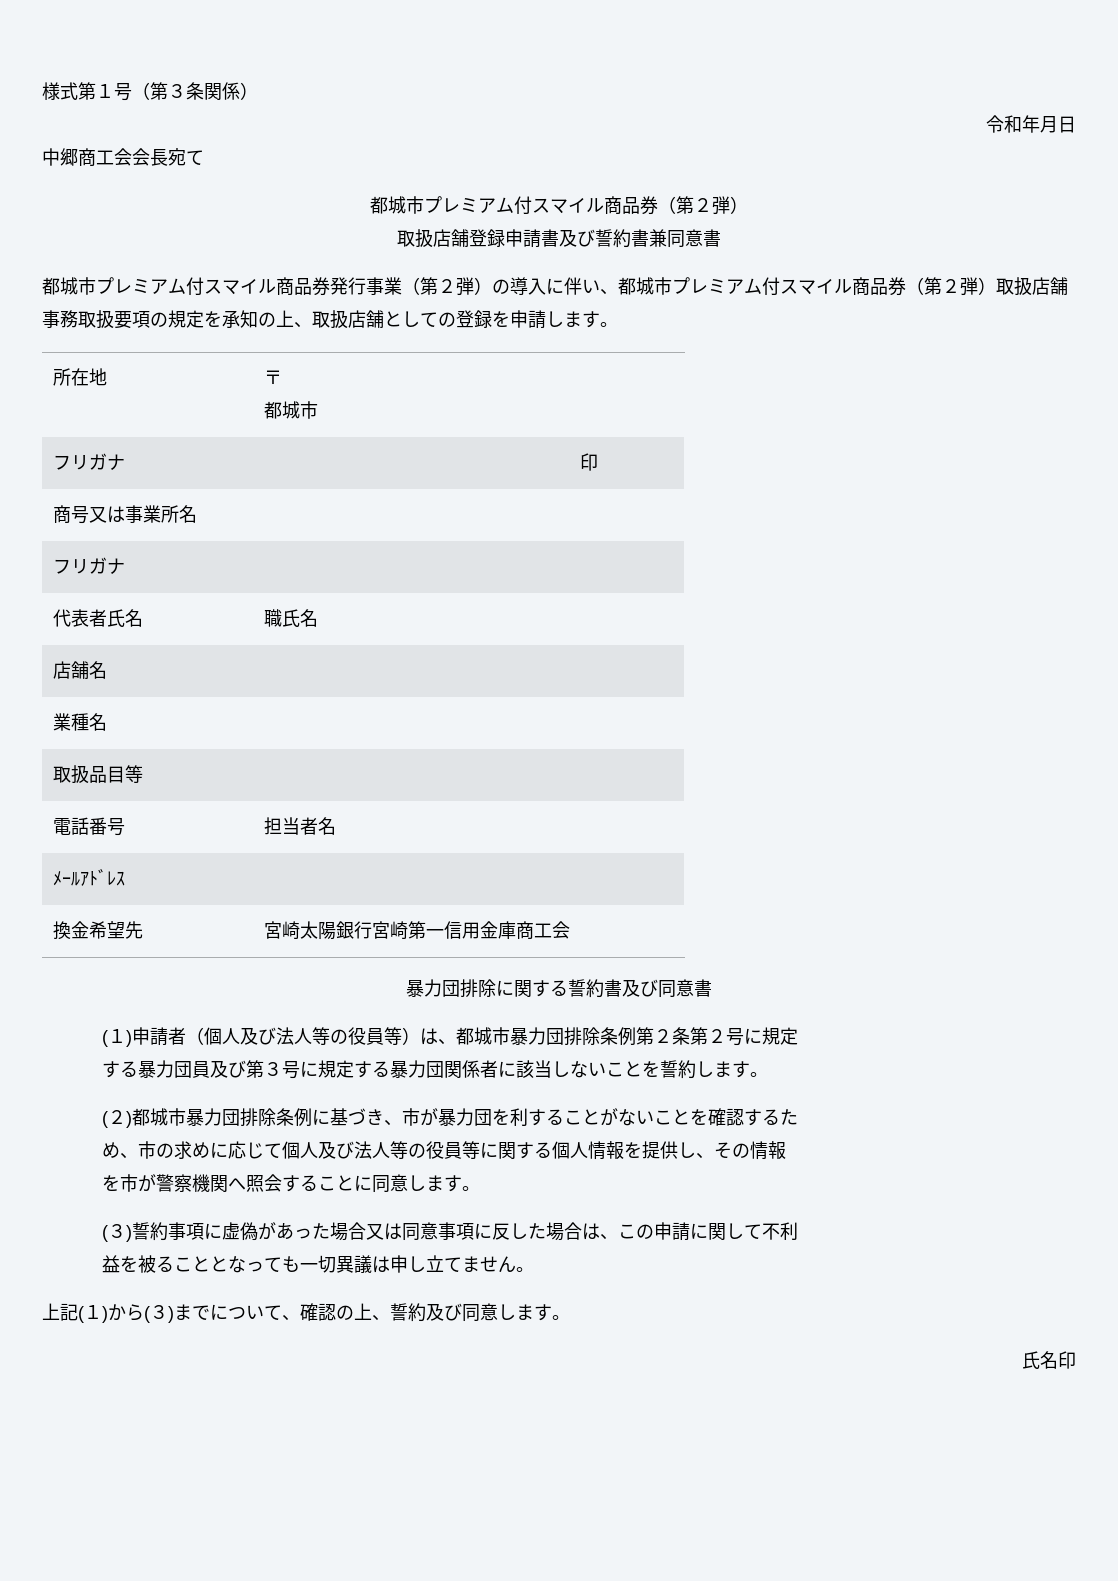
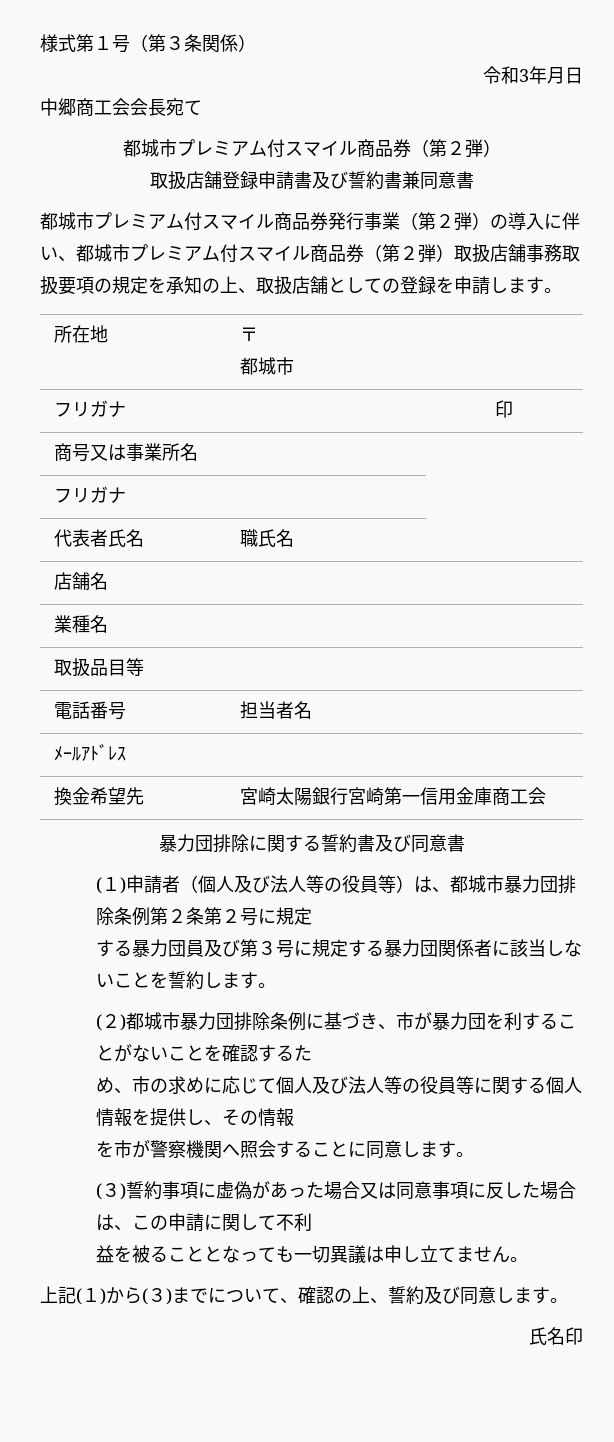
(1022, 124) none -> [519,69,529,82] 3

